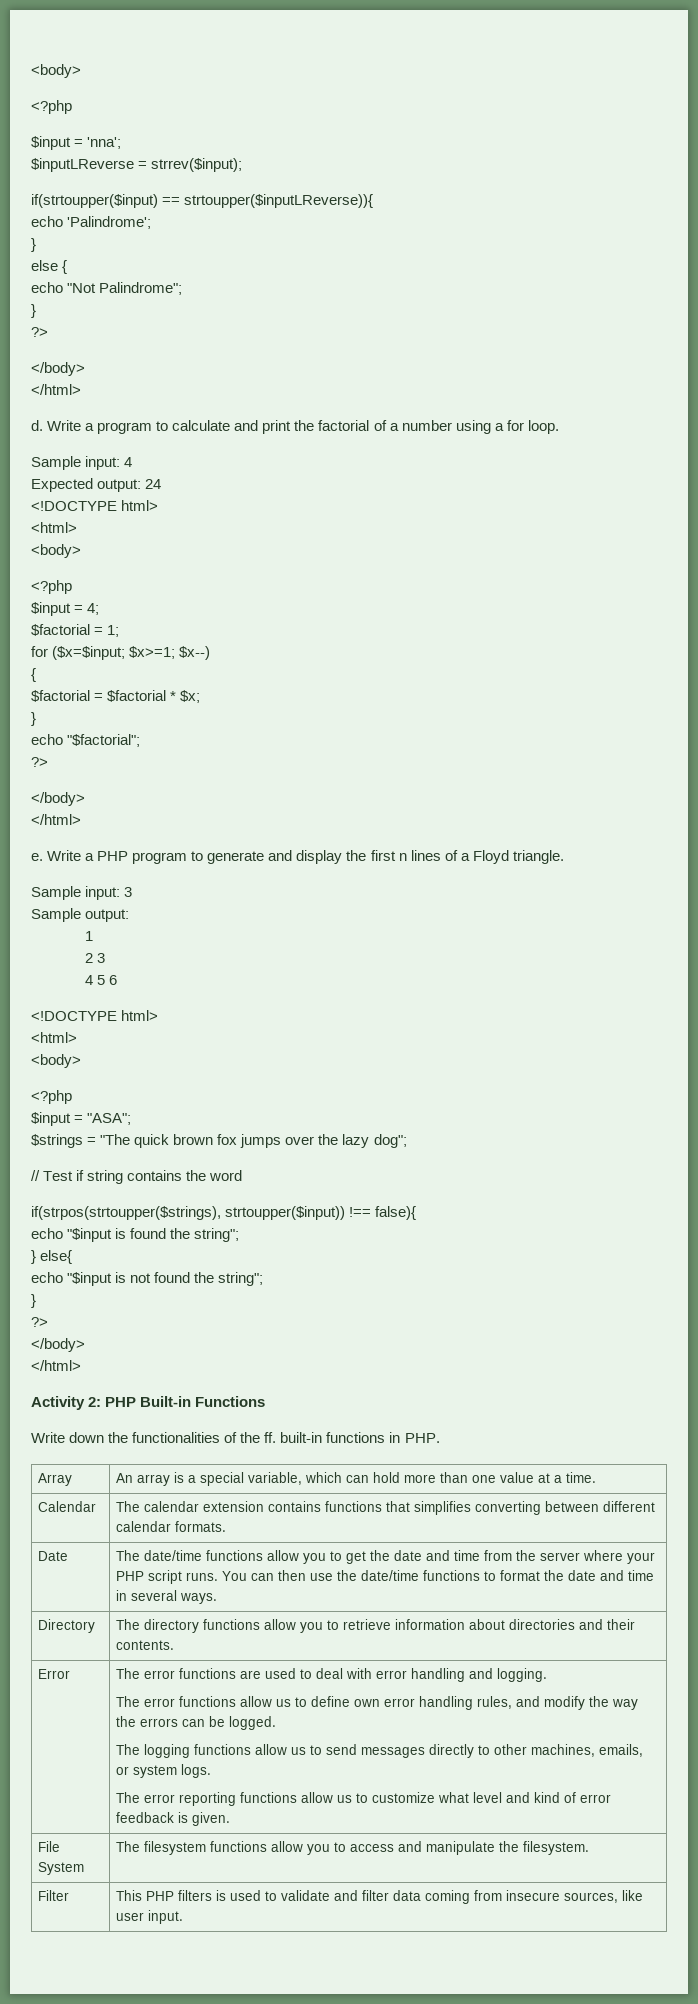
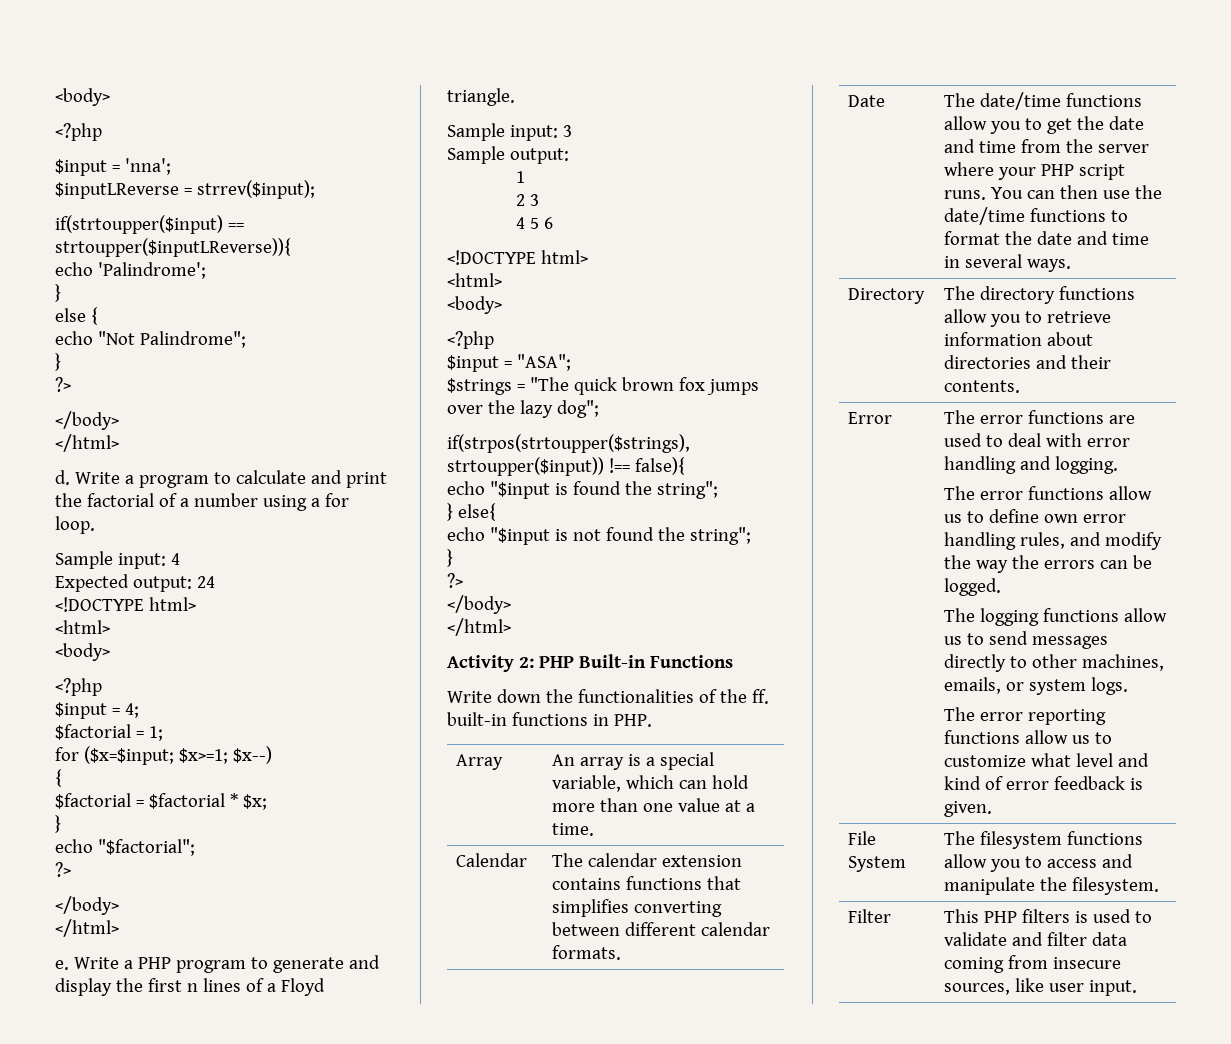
[31,1170,243,1184] // // Test if string contains the word -> (599, 409) none

